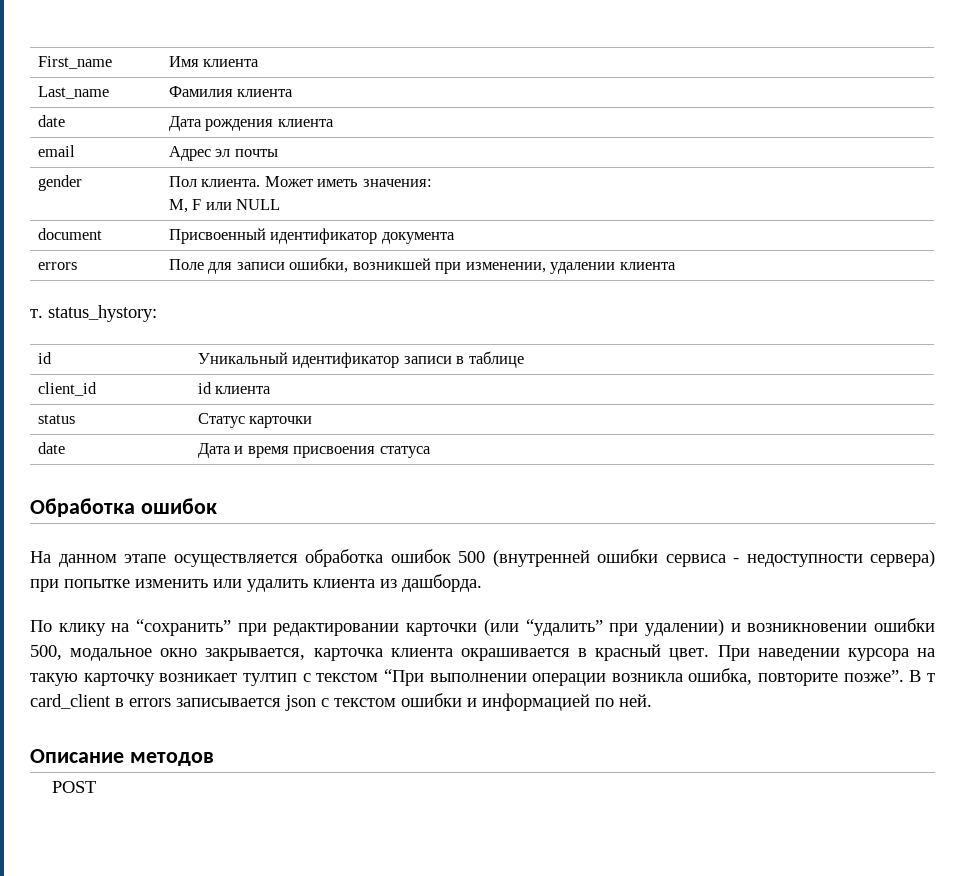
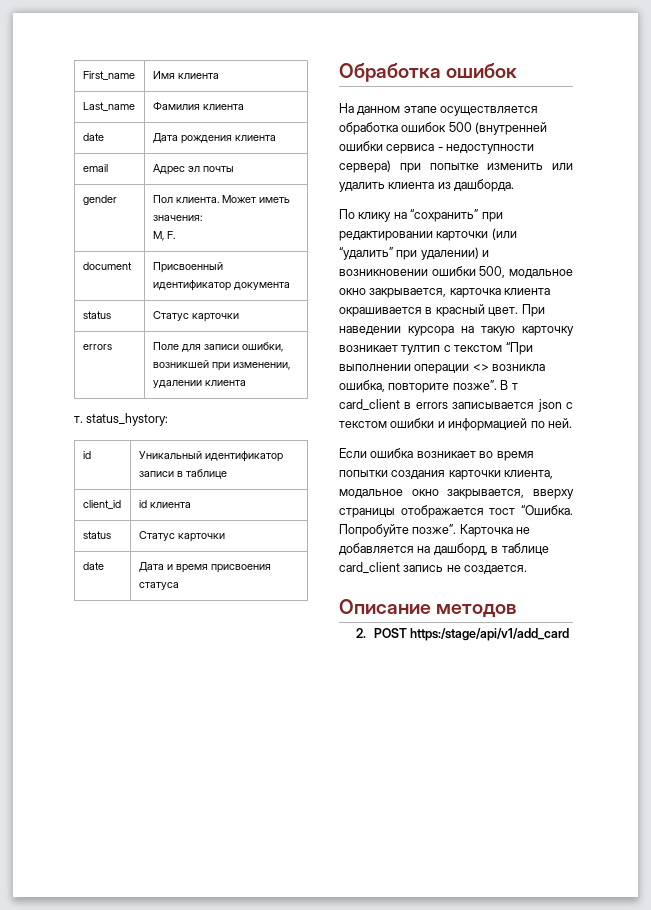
[192,199,281,210] F или NULL -> [166,231,175,239] F.
(455, 238) none -> [82,311,111,319] [152,311,239,322] // status | Статус карточки
(607, 679) none -> [472,364,489,371] <>
(652, 700) none -> [339,448,534,461] [339,470,554,480] [339,489,574,499] [339,505,573,518] [339,524,531,537] [339,543,549,556] [339,562,528,574] // Если ошибка возникает во время попытки создания карточки клиента, модальное окно закрывается, вверху страницы отображается тост “Ошибка. Попробуйте позже”. Карточка не добавляется на дашборд, в таблице card_client запись не создается.
[51,781,96,793] POST -> [356,628,569,641] 2. POST https:/stage/api/v1/add_card

